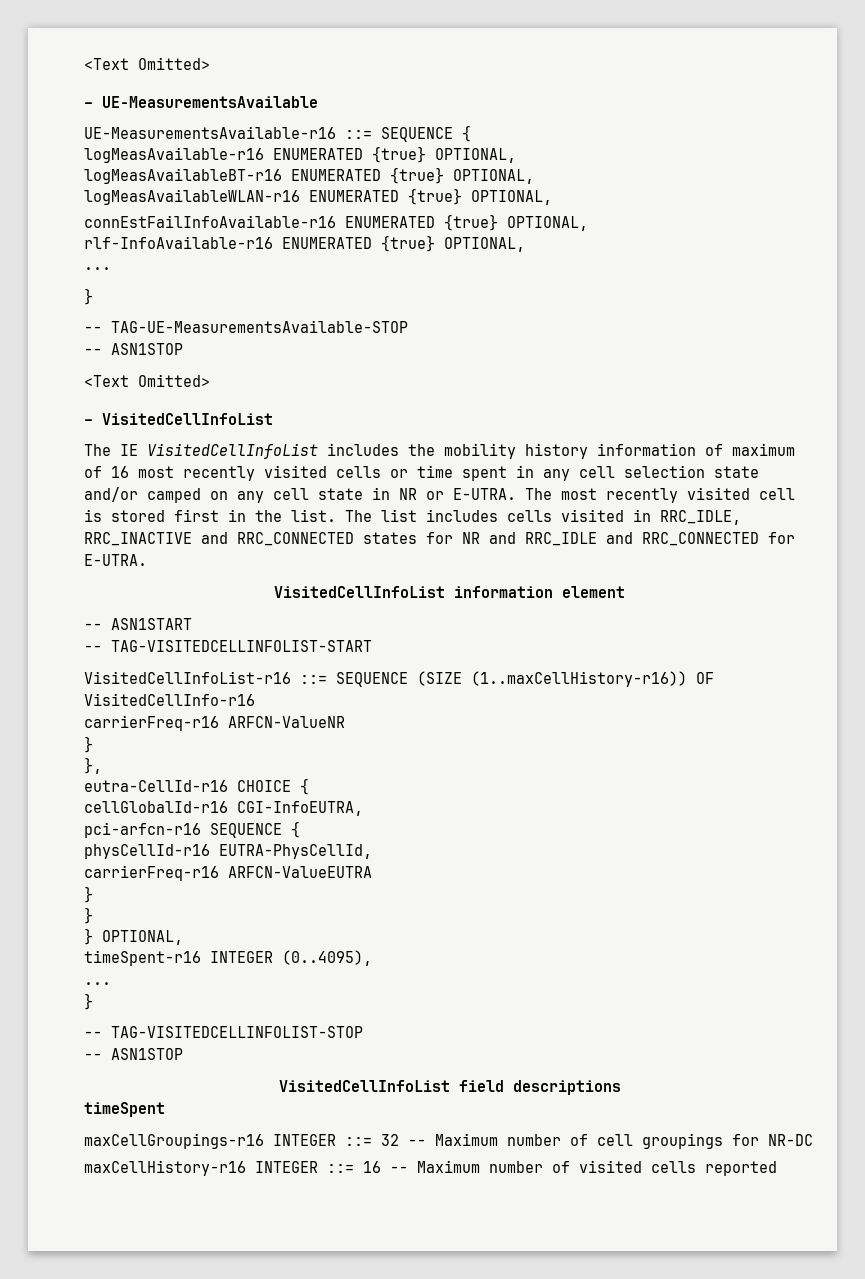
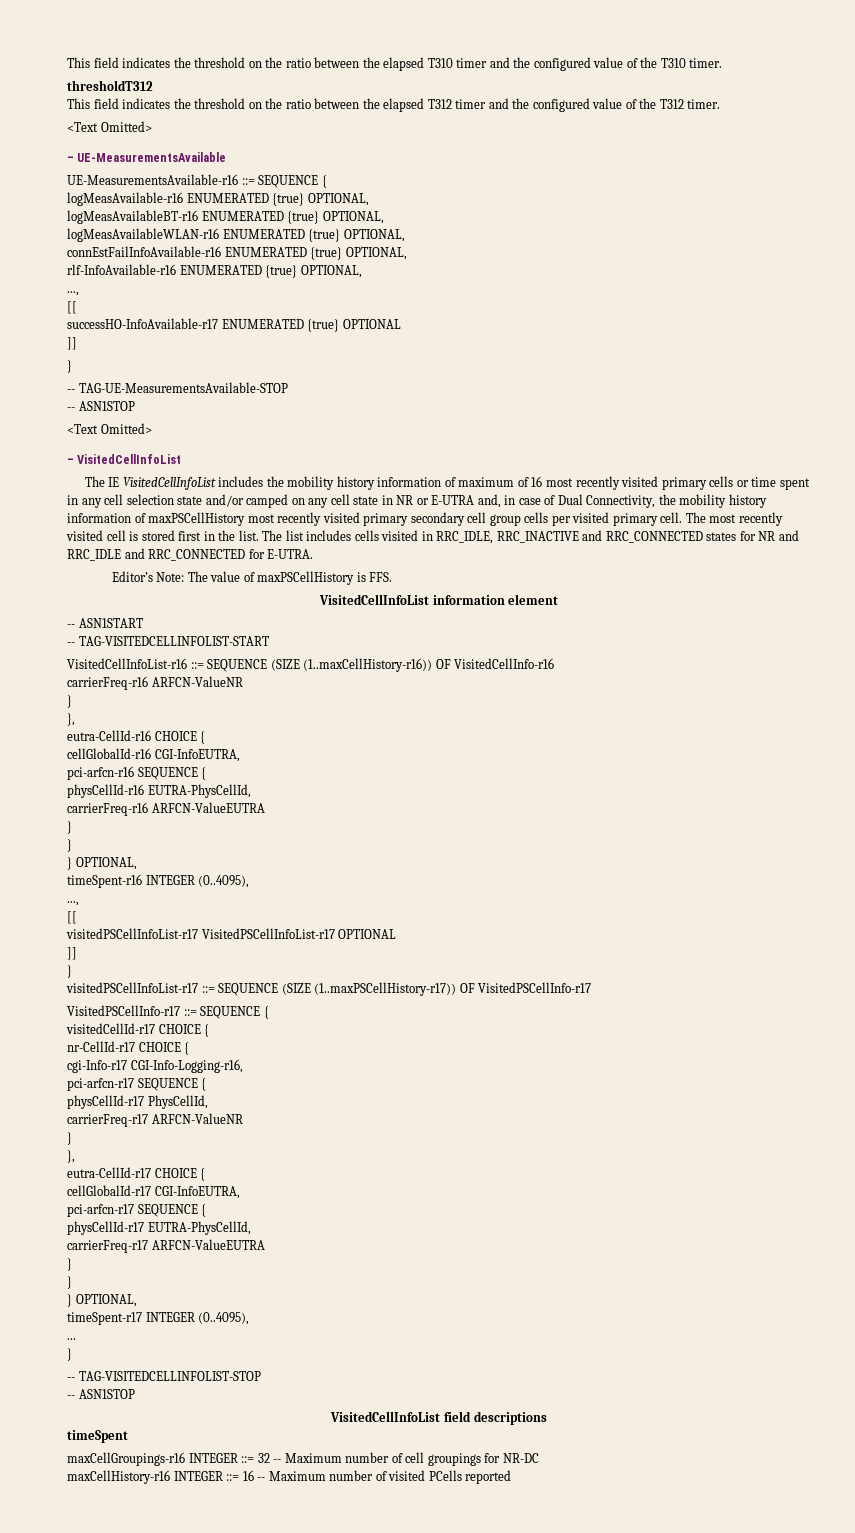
(84, 64) none -> [67,57,723,71] [67,80,153,91] [67,98,721,112] This field indicates the threshold on the ratio between the elapsed T310 timer and the configured value of the T310 timer. // thresholdT312 // This field indicates the threshold on the ratio between the elapsed T312 timer and the configured value of the T312 timer. //
[84,267,111,270] ... -> [67,291,79,296] [67,301,77,314] [67,318,401,332] [67,337,77,350] ..., // [[ // successHO-InfoAvailable-r17 ENUMERATED {true} OPTIONAL // ]]
(327, 471) none -> [661,477,707,490] primary
[453,488,516,500] E-UTRA. -> [431,494,767,508] [67,512,683,526] E-UTRA and, in case of Dual Connectivity, the mobility history information of maxPSCellHistory most recently visited primary secondary cell group cells per visited primary cell.
(147, 560) none -> [111,571,393,585] // Editor’s Note: The value of maxPSCellHistory is FFS.
(372, 958) none -> [67,901,79,906] [67,911,77,924] [66,928,397,939] [67,947,77,960] [67,965,72,978] [66,982,592,996] [67,1005,269,1019] [66,1023,210,1037] [67,1041,190,1055] [67,1059,243,1073] [67,1078,207,1091] [67,1095,208,1109] [67,1113,243,1127] [67,1132,72,1145] [67,1150,75,1163] [67,1167,206,1181] [67,1185,240,1199] [67,1204,207,1217] [67,1221,251,1235] [67,1239,265,1253] [67,1258,72,1271] [67,1276,72,1289] [67,1294,137,1307] [67,1312,250,1325] // ..., // [[ // visitedPSCellInfoList-r17 VisitedPSCellInfoList-r17 OPTIONAL // ]] // } // visitedPSCellInfoList-r17 ::= SEQUENCE (SIZE (1..maxPSCellHistory-r17)) OF VisitedPSCellInfo-r17 // VisitedPSCellInfo-r17 ::= SEQUENCE { // visitedCellId-r17 CHOICE { // nr-CellId-r17 CHOICE { // cgi-Info-r17 CGI-Info-Logging-r16, // pci-arfcn-r17 SEQUENCE { // physCellId-r17 PhysCellId, // carrierFreq-r17 ARFCN-ValueNR // } // }, // eutra-CellId-r17 CHOICE { // cellGlobalId-r17 CGI-InfoEUTRA, // pci-arfcn-r17 SEQUENCE { // physCellId-r17 EUTRA-PhysCellId, // carrierFreq-r17 ARFCN-ValueEUTRA // } // } // } OPTIONAL, // timeSpent-r17 INTEGER (0..4095),
[651,1161,696,1173] cells -> [428,1470,462,1481] PCells

